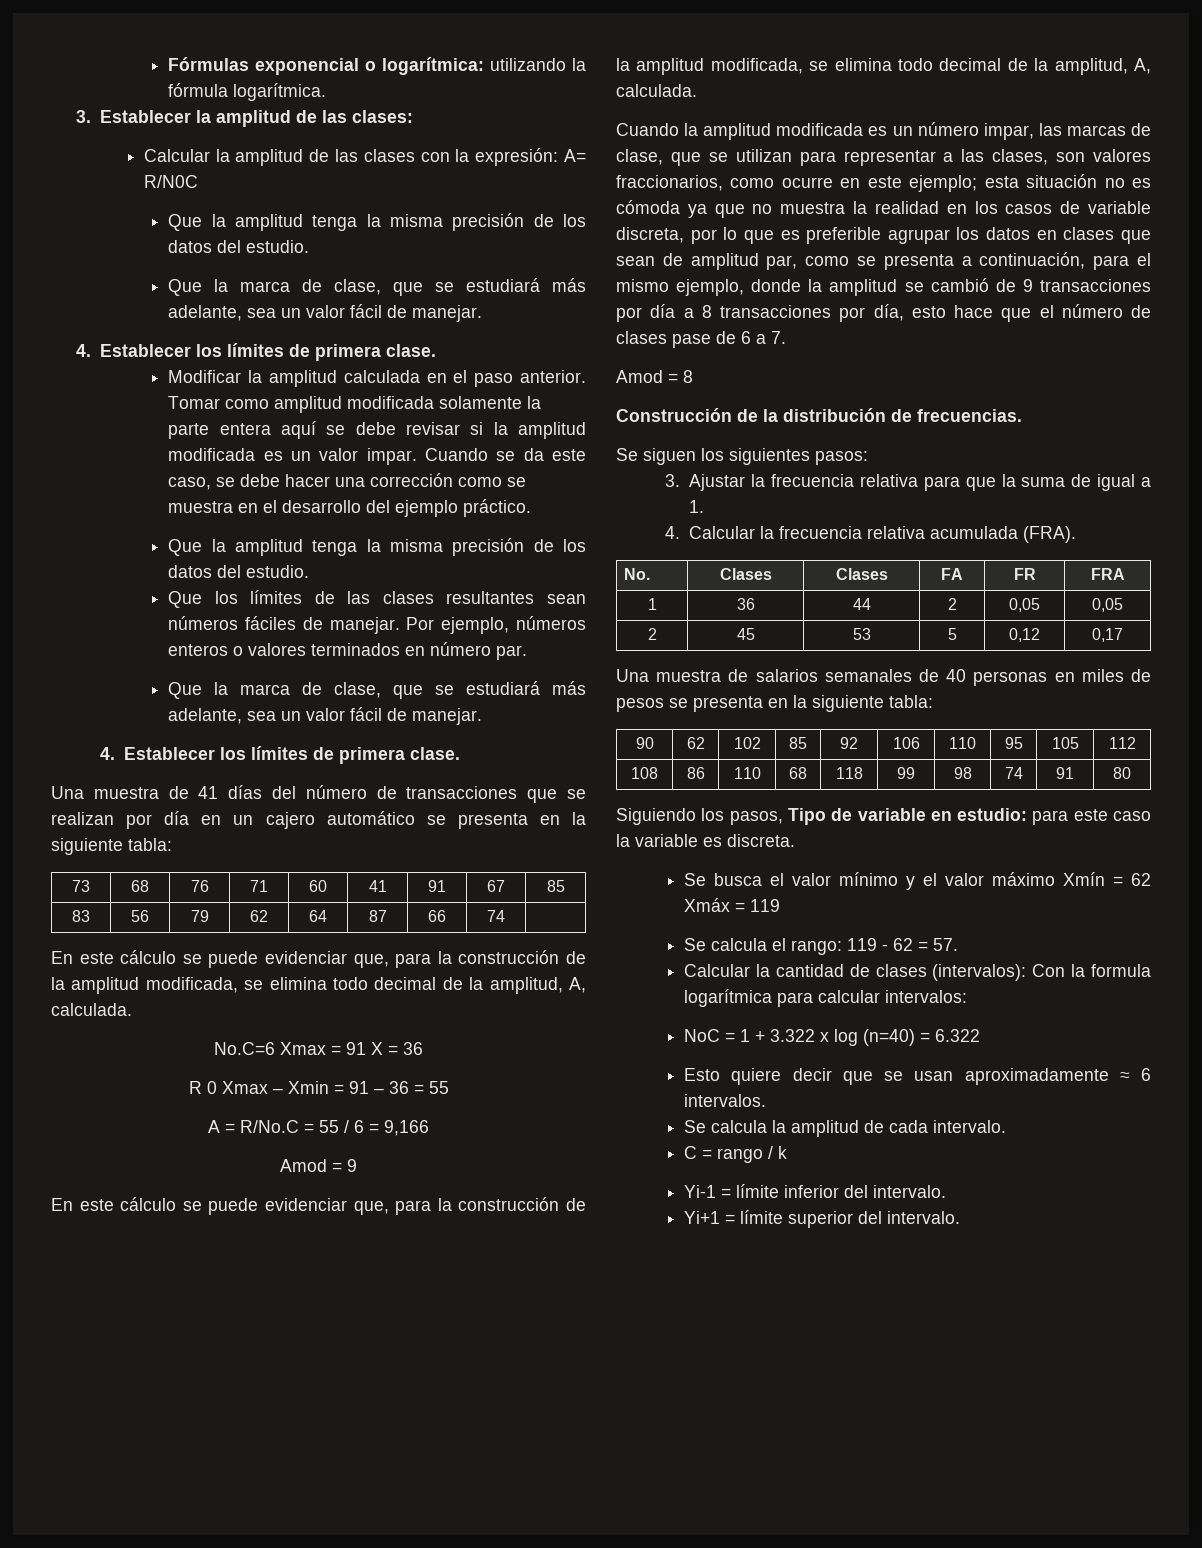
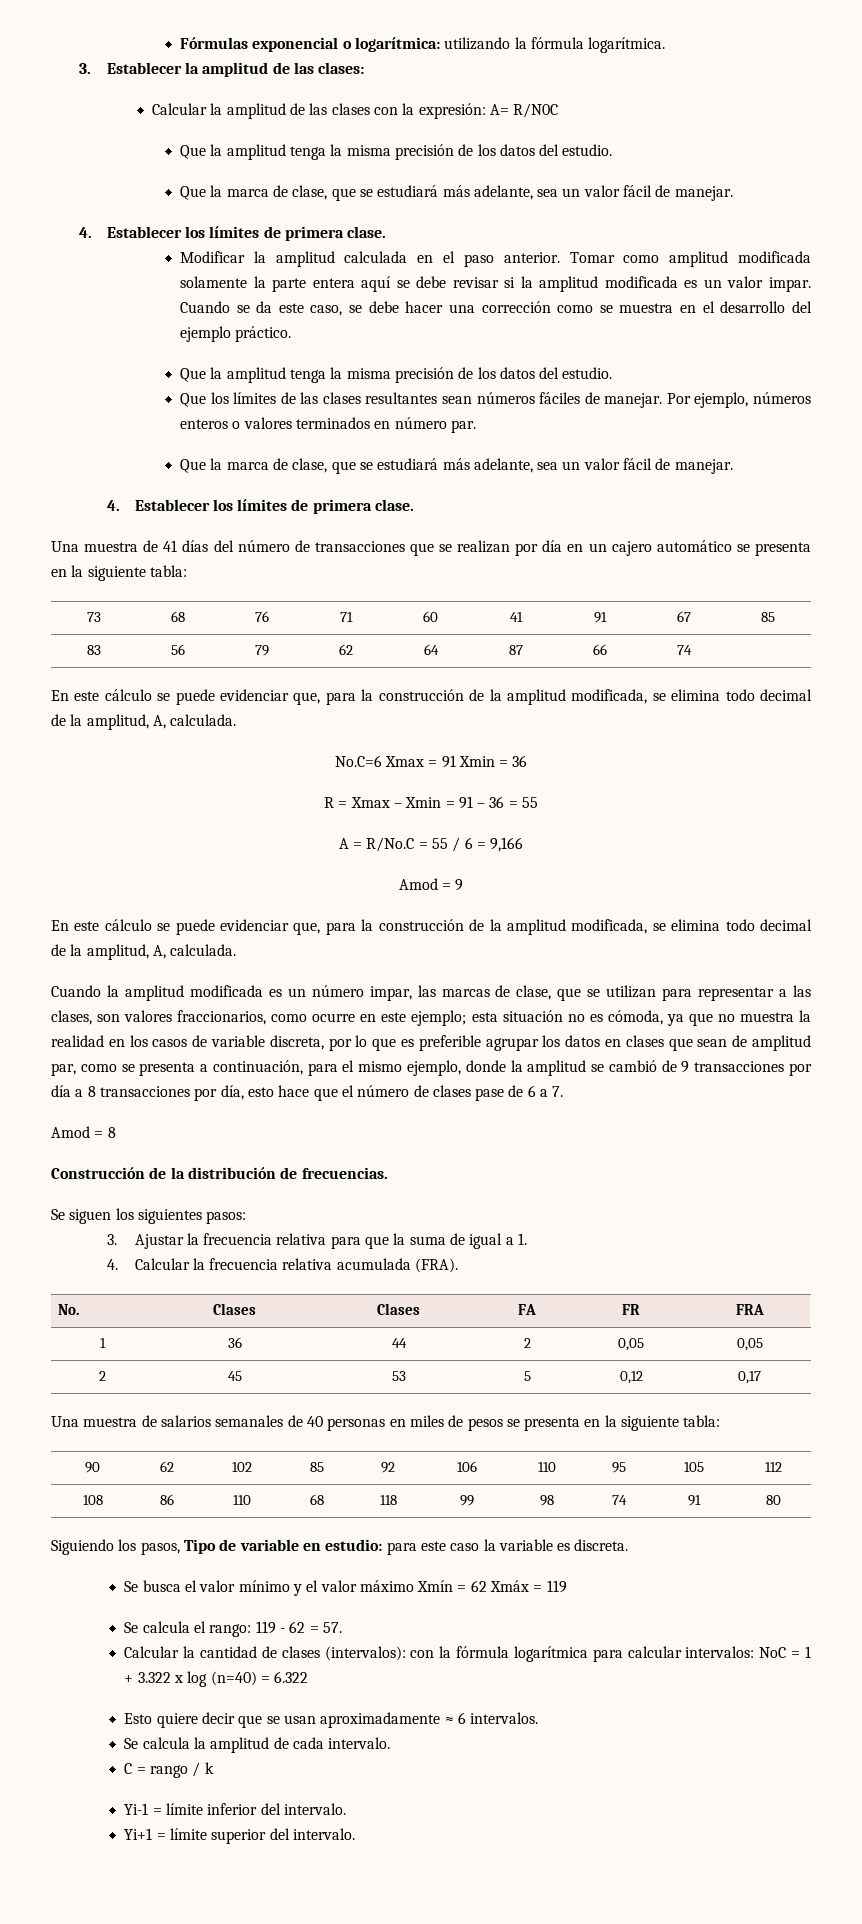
[371,1042,383,1055] X -> [458,756,495,767] Xmin
[206,1081,217,1094] 0 -> [338,801,348,808] =
[616,200,680,214] cómoda -> [607,1010,663,1025] cómoda,
[1032,964,1151,977] Con la formula -> [410,1646,510,1658] con la fórmula
(968, 996) // -> (755, 1652) none

